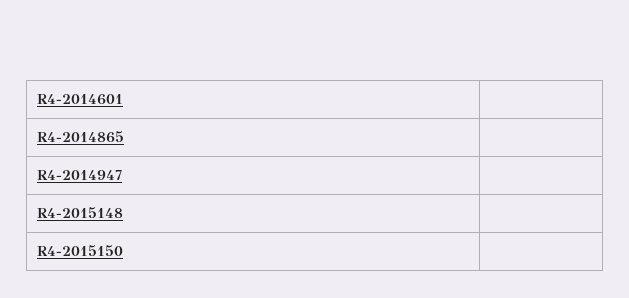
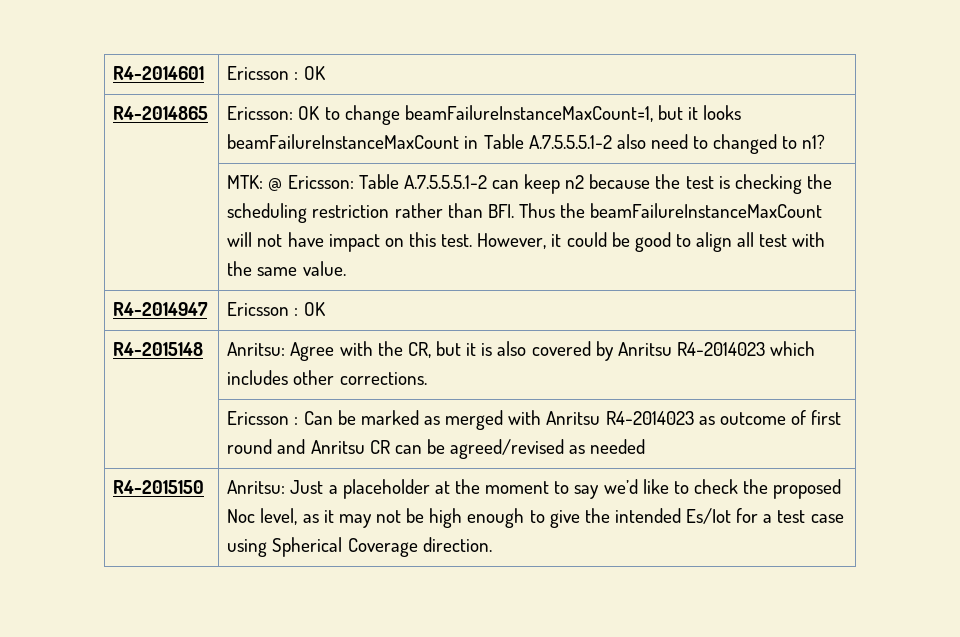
[36,131,124,143] [36,170,122,180] [36,207,123,218] [36,245,123,256] // R4-2014865 | // R4-2014947 | // R4-2015148 | // R4-2015150 | -> [227,66,326,80] [113,106,209,120] [227,105,742,125] [227,134,826,154] [227,174,832,194] [227,203,823,223] [227,232,826,252] [227,261,346,276] [113,302,209,316] [227,302,326,316] [113,342,204,356] [227,341,816,361] [227,370,427,385] [227,410,842,430] [227,439,646,459] [113,480,205,494] [227,479,842,499] [227,508,844,528] [227,537,492,557] Ericsson : OK // R4-2014865 | Ericsson: OK to change beamFailureInstanceMaxCount=1, but it looks beamFailureInstanceMaxCount in Table A.7.5.5.5.1-2 also need to changed to n1? // | MTK: @ Ericsson: Table A.7.5.5.5.1-2 can keep n2 because the test is checking the scheduling restriction rather than BFI. Thus the beamFailureInstanceMaxCount will not have impact on this test. However, it could be good to align all test with the same value. // R4-2014947 | Ericsson : OK // R4-2015148 | Anritsu: Agree with the CR, but it is also covered by Anritsu R4-2014023 which includes other corrections. // | Ericsson : Can be marked as merged with Anritsu R4-2014023 as outcome of first round and Anritsu CR can be agreed/revised as needed // R4-2015150 | Anritsu: Just a placeholder at the moment to say we’d like to check the proposed Noc level, as it may not be high enough to give the intended Es/Iot for a test case using Spherical Coverage direction.

